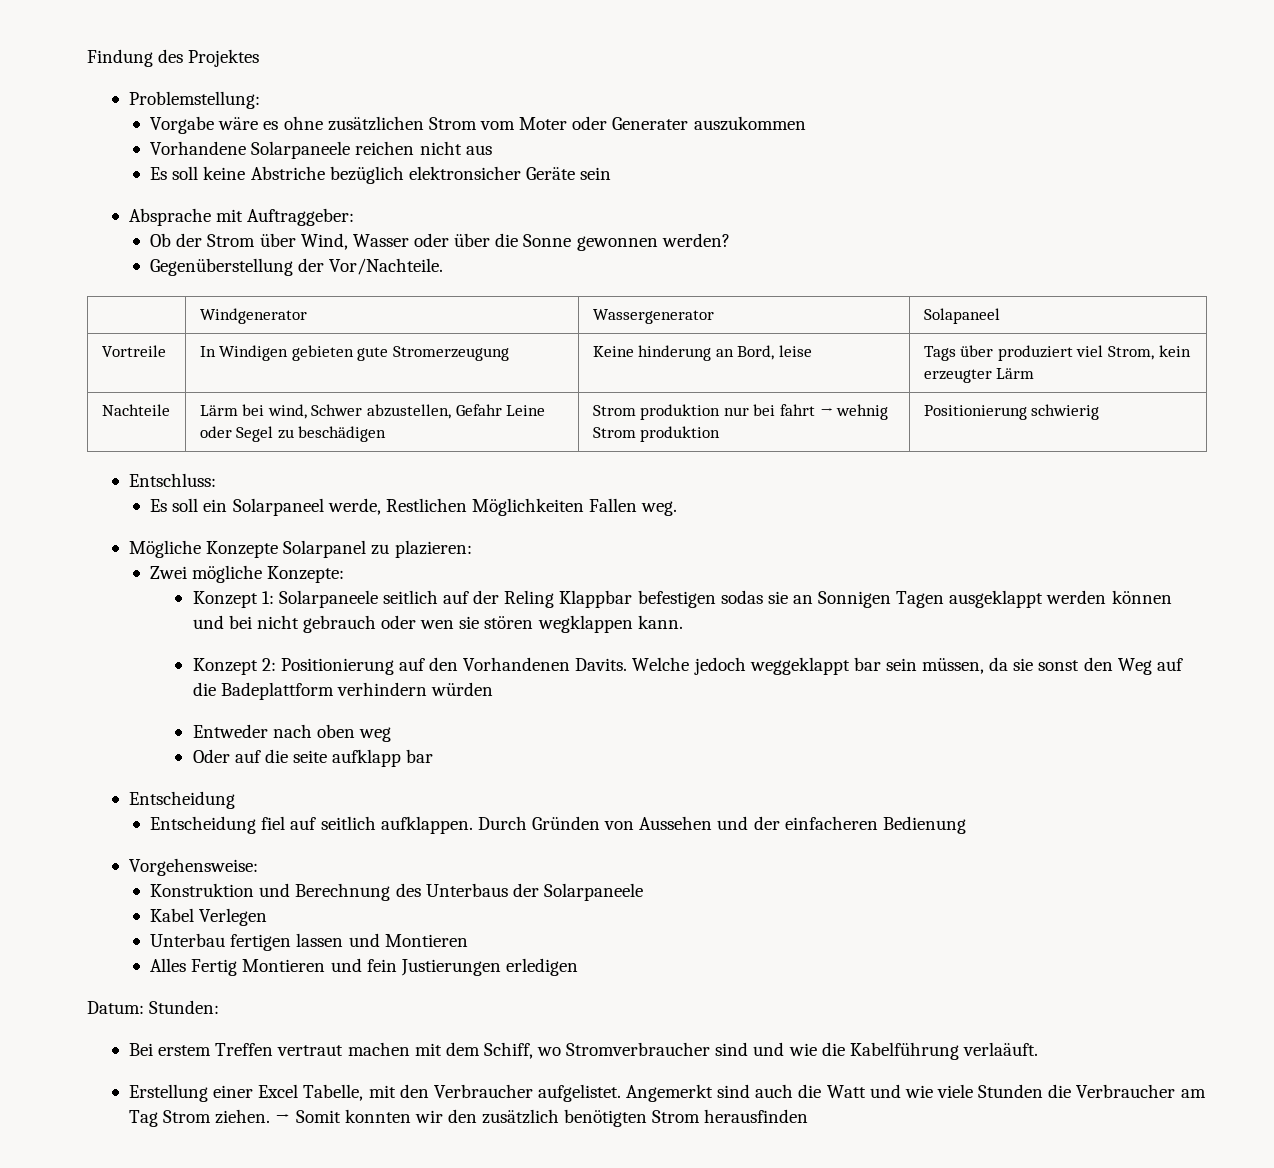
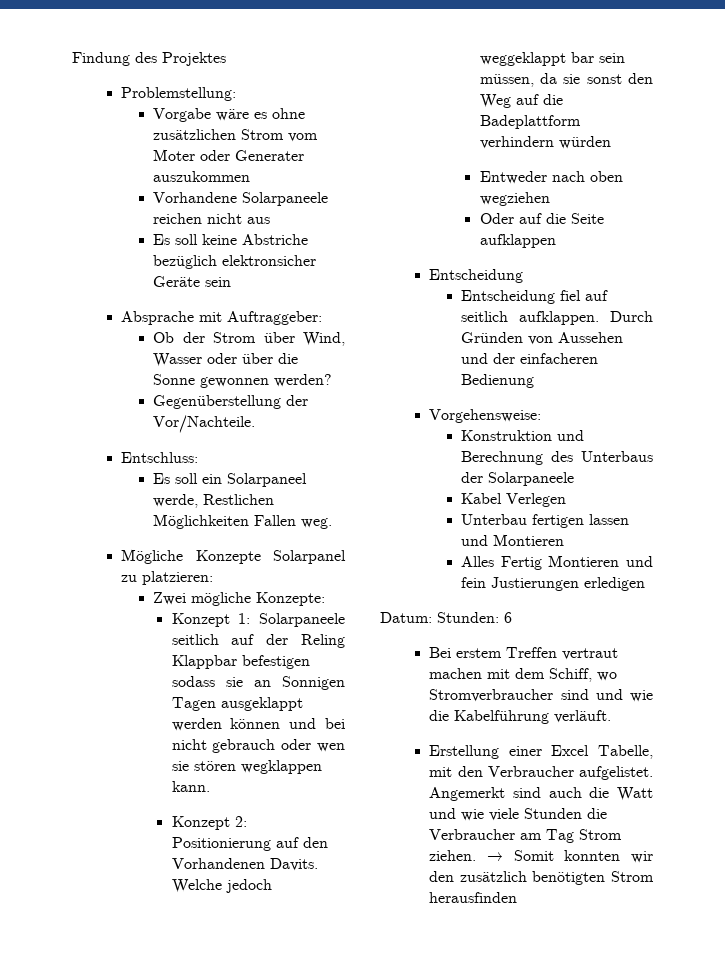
[199,308,307,324] [592,309,714,324] [923,308,1000,324] [101,345,166,357] [199,345,510,361] [592,345,813,361] [923,345,1191,361] [923,368,1035,383] [101,404,170,416] [199,404,546,419] [199,426,387,442] [592,404,889,420] [592,426,721,442] [923,404,1100,420] // | Windgenerator | Wassergenerator | Solapaneel // Vortreile | In Windigen gebieten gute Stromerzeugung | Keine hinderung an Bord, leise | Tags über produziert viel Strom, kein erzeugter Lärm // Nachteile | Lärm bei wind, Schwer abzustellen, Gefahr Leine oder Segel zu beschädigen | Strom produktion nur bei fahrt → wehnig Strom produktion | Positionierung schwierig -> (256, 424) none
[394,540,472,558] plazieren: -> [142,571,214,585] platzieren:
[720,590,763,604] sodas -> [171,676,215,687] sodass
[358,727,391,742] weg -> [479,192,550,206] wegziehen
[292,749,434,767] seite aufklapp bar -> [570,213,604,224] [479,234,556,248] Seite aufklappen
(220, 1007) none -> [504,612,512,623] 6
[963,1042,1039,1056] verlaäuft. -> [554,710,612,723] verläuft.

